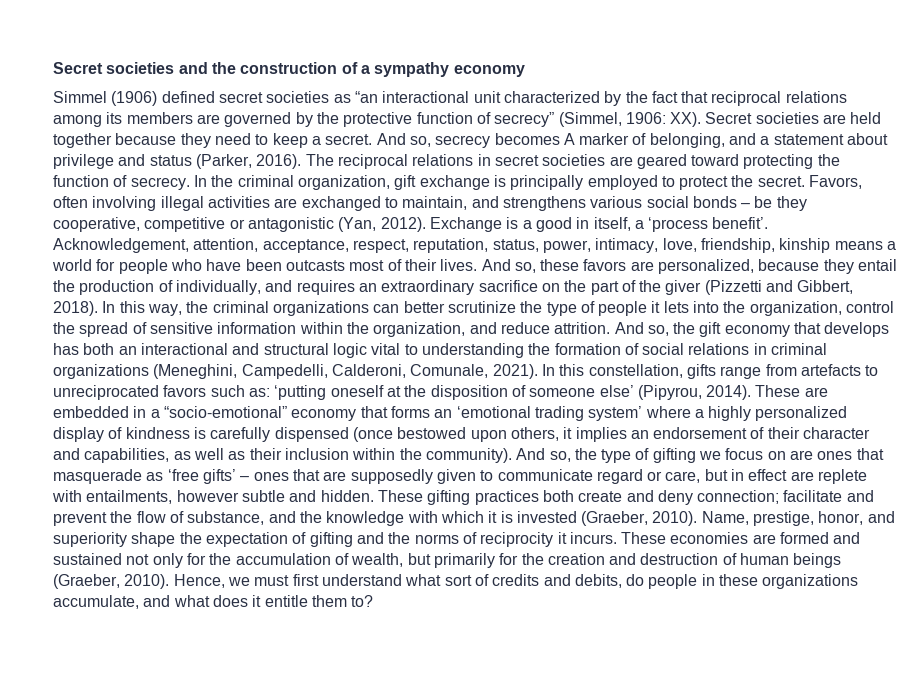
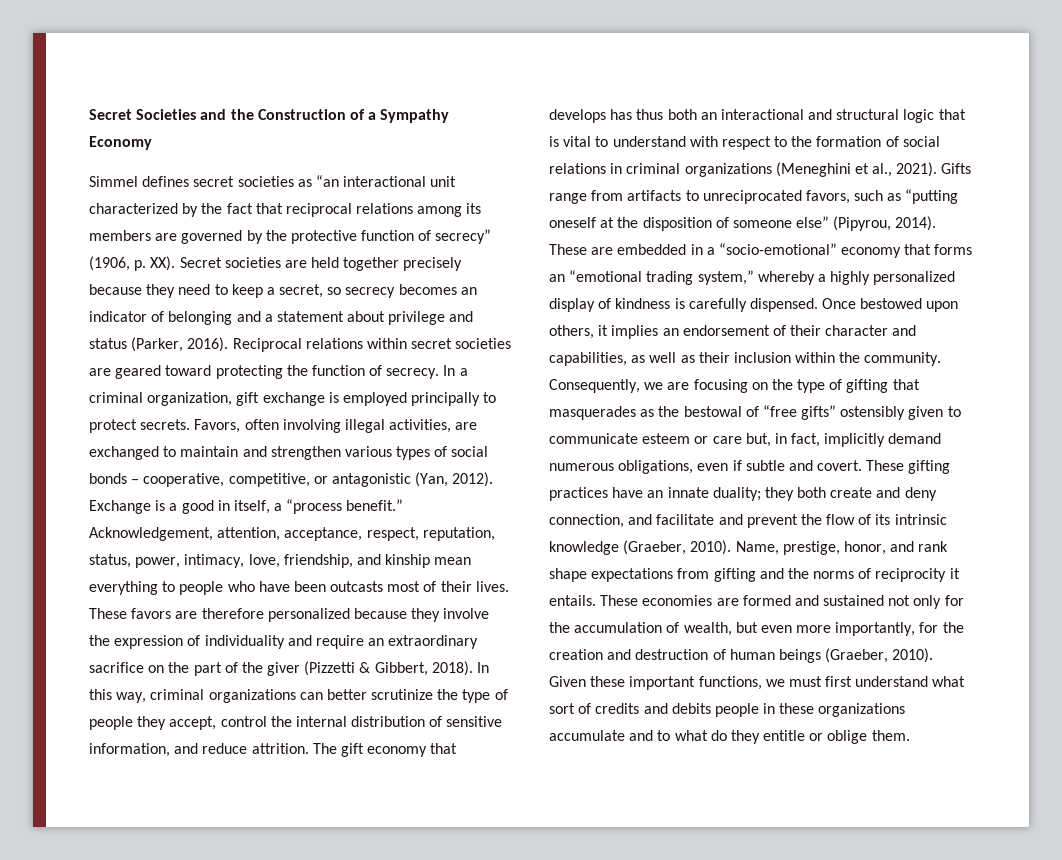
[53,62,338,74] Secret societies and the construction -> [89,109,346,120] Secret Societies and the Construction
[374,62,525,77] sympathy economy -> [380,109,450,123] [89,136,152,150] Sympathy Economy
[111,91,215,106] (1906) defined -> [142,176,190,187] defines
[558,112,666,127] (Simmel, 1906: -> [89,256,147,271] (1906, p.
(112, 140) none -> [403,257,463,271] precisely
[325,133,725,148] secret. And so, secrecy becomes A marker of belonging, -> [279,284,477,298] [89,311,233,325] secret, so secrecy becomes an indicator of belonging
[305,154,491,169] The reciprocal relations in -> [232,338,407,352] Reciprocal relations within
[211,175,234,187] the -> [459,368,468,376] a
[510,175,805,190] principally employed to protect the secret. -> [342,392,497,406] [89,419,191,433] employed principally to protect secrets.
[207,196,270,208] activities -> [389,419,452,433] activities,
[402,196,807,211] [53,217,226,232] maintain, and strengthens various social bonds – be they cooperative, competitive -> [180,446,489,460] [89,473,310,487] maintain and strengthen various types of social bonds – cooperative, competitive,
[648,217,769,232] ‘process benefit’. -> [286,499,404,514] “process benefit.”
[779,238,896,253] [52,259,116,271] kinship means a world for -> [356,554,472,568] [89,581,176,595] and kinship mean everything to
[481,259,898,274] [53,280,355,295] And so, these favors are personalized, because they entail the production of individually, and requires -> [89,608,490,622] [89,635,364,649] These favors are therefore personalized because they involve the expression of individuality and require
[766,280,794,292] and -> [359,662,371,673] &
[186,301,209,313] the -> (147, 697) none
[651,301,895,316] [53,322,696,337] it lets into the organization, control the spread of sensitive information within the organization, and reduce attrition. And so, the -> [137,716,503,730] [89,743,337,757] they accept, control the internal distribution of sensitive information, and reduce attrition. The
(79, 349) none -> [636,109,664,120] thus
[371,343,524,358] vital to understanding -> [938,109,966,120] [549,136,788,150] that is vital to understand with respect to
[153,364,716,379] (Meneghini, Campedelli, Calderoni, Comunale, 2021). In this constellation, gifts -> [775,162,972,177] (Meneghini et al., 2021). Gifts
[800,364,861,376] artefacts -> [627,190,682,201] artifacts
[163,385,327,400] favors such as: ‘putting -> [805,189,959,204] favors, such as “putting
[599,385,634,397] else’ -> [796,216,830,228] else”
[456,406,691,421] ‘emotional trading system’ where -> [569,270,815,285] “emotional trading system,” whereby
[274,427,393,442] dispensed (once -> [749,298,857,312] dispensed. Once
[425,448,884,463] [53,469,868,484] [52,490,239,504] community). And so, the type of gifting we focus on are ones that masquerade as ‘free gifts’ – ones that are supposedly given to communicate regard or care, but in effect are replete with entailments, however -> [864,352,942,366] [549,379,920,393] [549,405,961,420] [549,433,942,447] [549,460,742,474] community. Consequently, we are focusing on the type of gifting that masquerades as the bestowal of “free gifts” ostensibly given to communicate esteem or care but, in fact, implicitly demand numerous obligations, even if
[320,490,374,502] hidden. -> [817,460,863,471] covert.
(539, 497) none -> [612,487,794,501] have an innate duality; they
[697,490,780,504] connection; -> [549,514,653,528] connection, and
[187,511,577,526] substance, and the knowledge with which it is invested -> [875,514,947,525] [549,541,619,555] its intrinsic knowledge
[53,532,307,547] superiority shape the expectation of -> [918,541,949,552] [549,568,710,582] rank shape expectations from
[569,532,617,544] incurs. -> [549,595,596,606] entails.
[433,553,495,568] primarily -> [760,622,916,636] even more importantly,
[173,574,225,588] Hence, -> [549,676,762,690] Given these important functions,
[574,574,645,588] debits, do -> [671,703,711,714] debits
[53,595,374,609] accumulate, and what does it entitle them to? -> [549,730,910,744] accumulate and to what do they entitle or oblige them.

